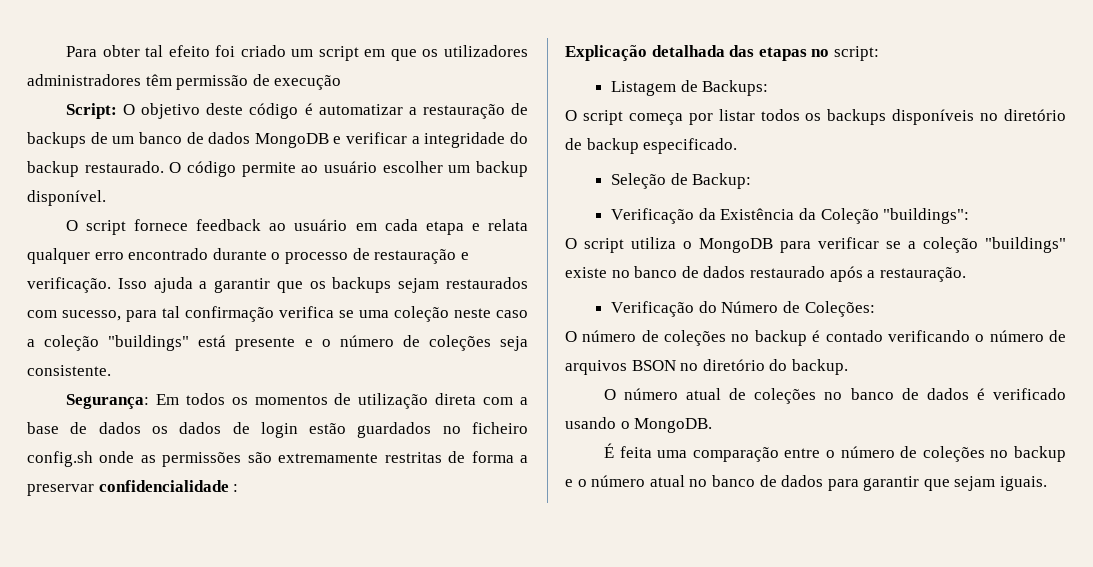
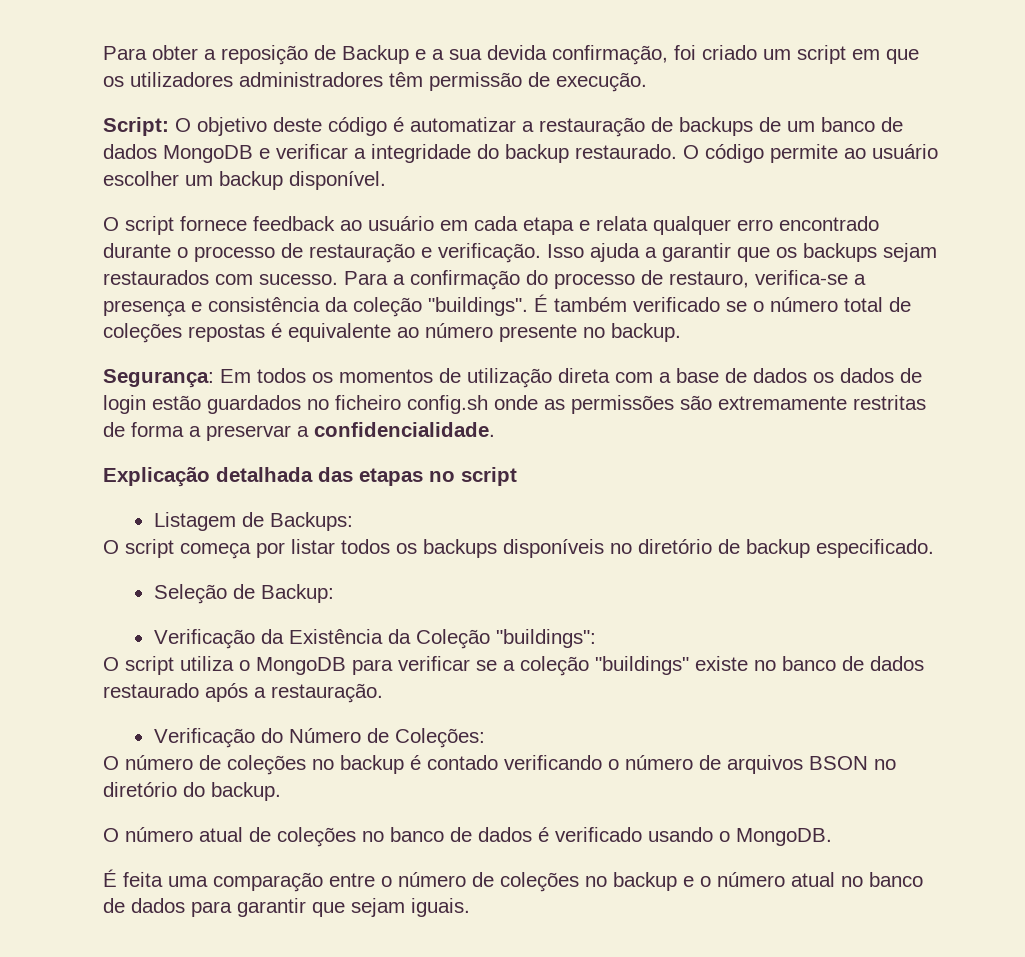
[145,45,210,57] tal efeito -> [204,45,668,65] a reposição de Backup e a sua devida confirmação,
[274,75,342,90] execução -> [556,72,647,92] execução.
[62,306,528,322] [27,335,529,351] [27,365,111,376] sucesso, para tal confirmação verifica se uma coleção neste caso a coleção "buildings" está presente e o número de coleções seja consistente. -> [259,270,866,290] [103,294,911,317] [103,323,681,343] sucesso. Para a confirmação do processo de restauro, verifica-se a presença e consistência da coleção "buildings". É também verificado se o número total de coleções repostas é equivalente ao número presente no backup.
[98,480,239,492] confidencialidade : -> [297,422,495,437] a confidencialidade.
[833,46,879,61] script: -> [461,467,517,486] script

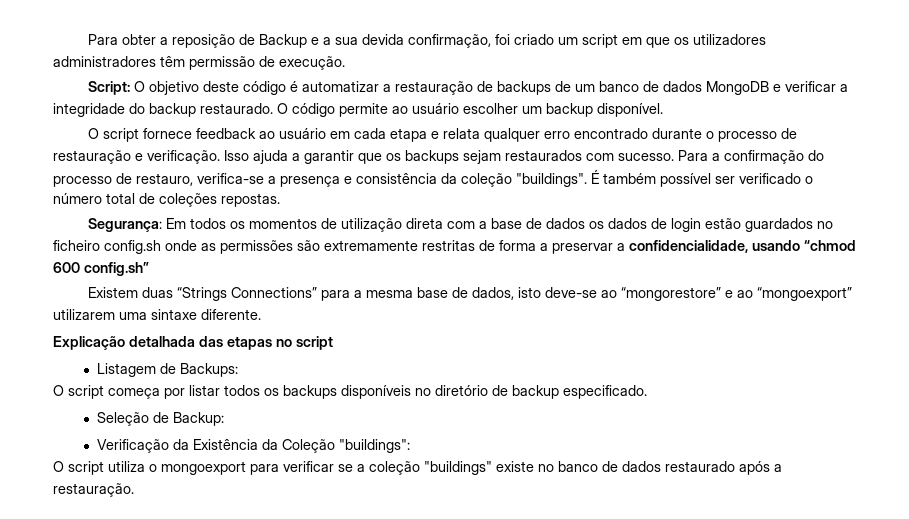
[633,297,747,312] verificado se -> [660,173,801,187] possível ser verificado
[188,323,681,342] repostas é equivalente ao número presente no backup. -> [221,193,280,207] repostas.
[314,422,495,437] confidencialidade. -> [629,240,856,253] [53,262,149,276] [87,287,852,301] [53,309,261,320] confidencialidade, usando “chmod 600 config.sh” // Existem duas “Strings Connections” para a mesma base de dados, isto deve-se ao “mongorestore” e ao “mongoexport” utilizarem uma sintaxe diferente.
[256,657,346,675] MongoDB -> [161,461,246,475] mongoexport
[153,728,485,748] [103,755,896,775] [103,782,281,801] [103,827,832,847] [103,869,923,892] [103,898,470,917] // Verificação do Número de Coleções: // O número de coleções no backup é contado verificando o número de arquivos BSON no diretório do backup. // O número atual de coleções no banco de dados é verificado usando o MongoDB. // É feita uma comparação entre o número de coleções no backup e o número atual no banco de dados para garantir que sejam iguais. -> (134, 490) none

